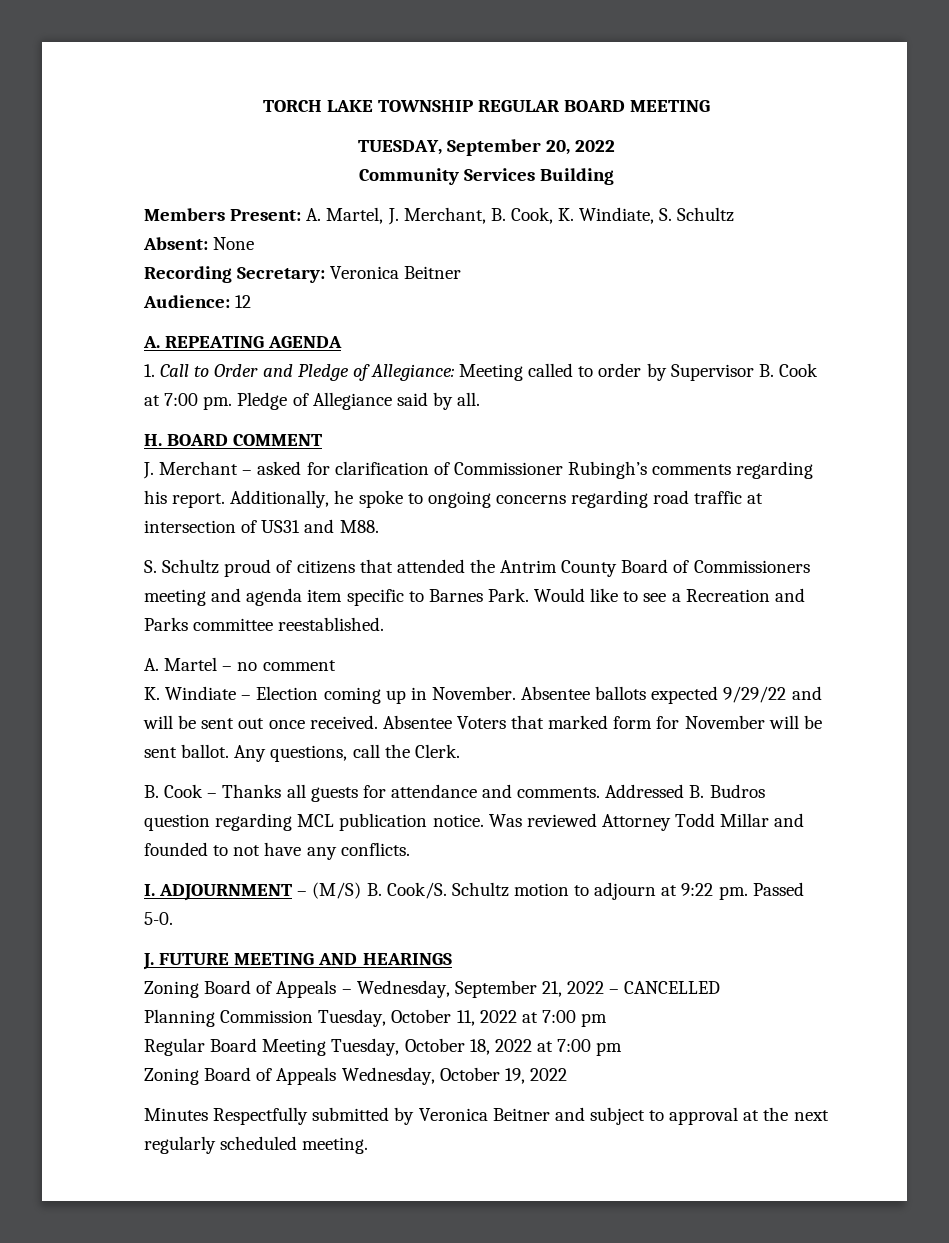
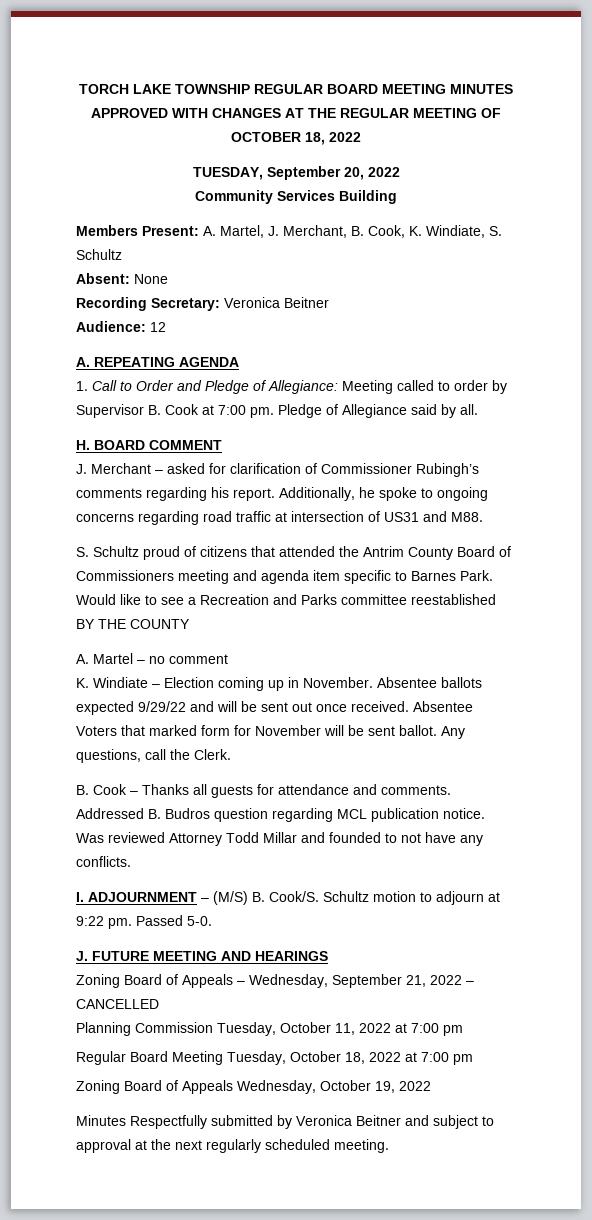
(711, 106) none -> [450,84,513,94] [91,108,501,118] [231,132,361,145] MINUTES APPROVED WITH CHANGES AT THE REGULAR MEETING OF OCTOBER 18, 2022
[278,617,385,631] reestablished. -> [411,594,496,605] [76,619,190,629] reestablished BY THE COUNTY

